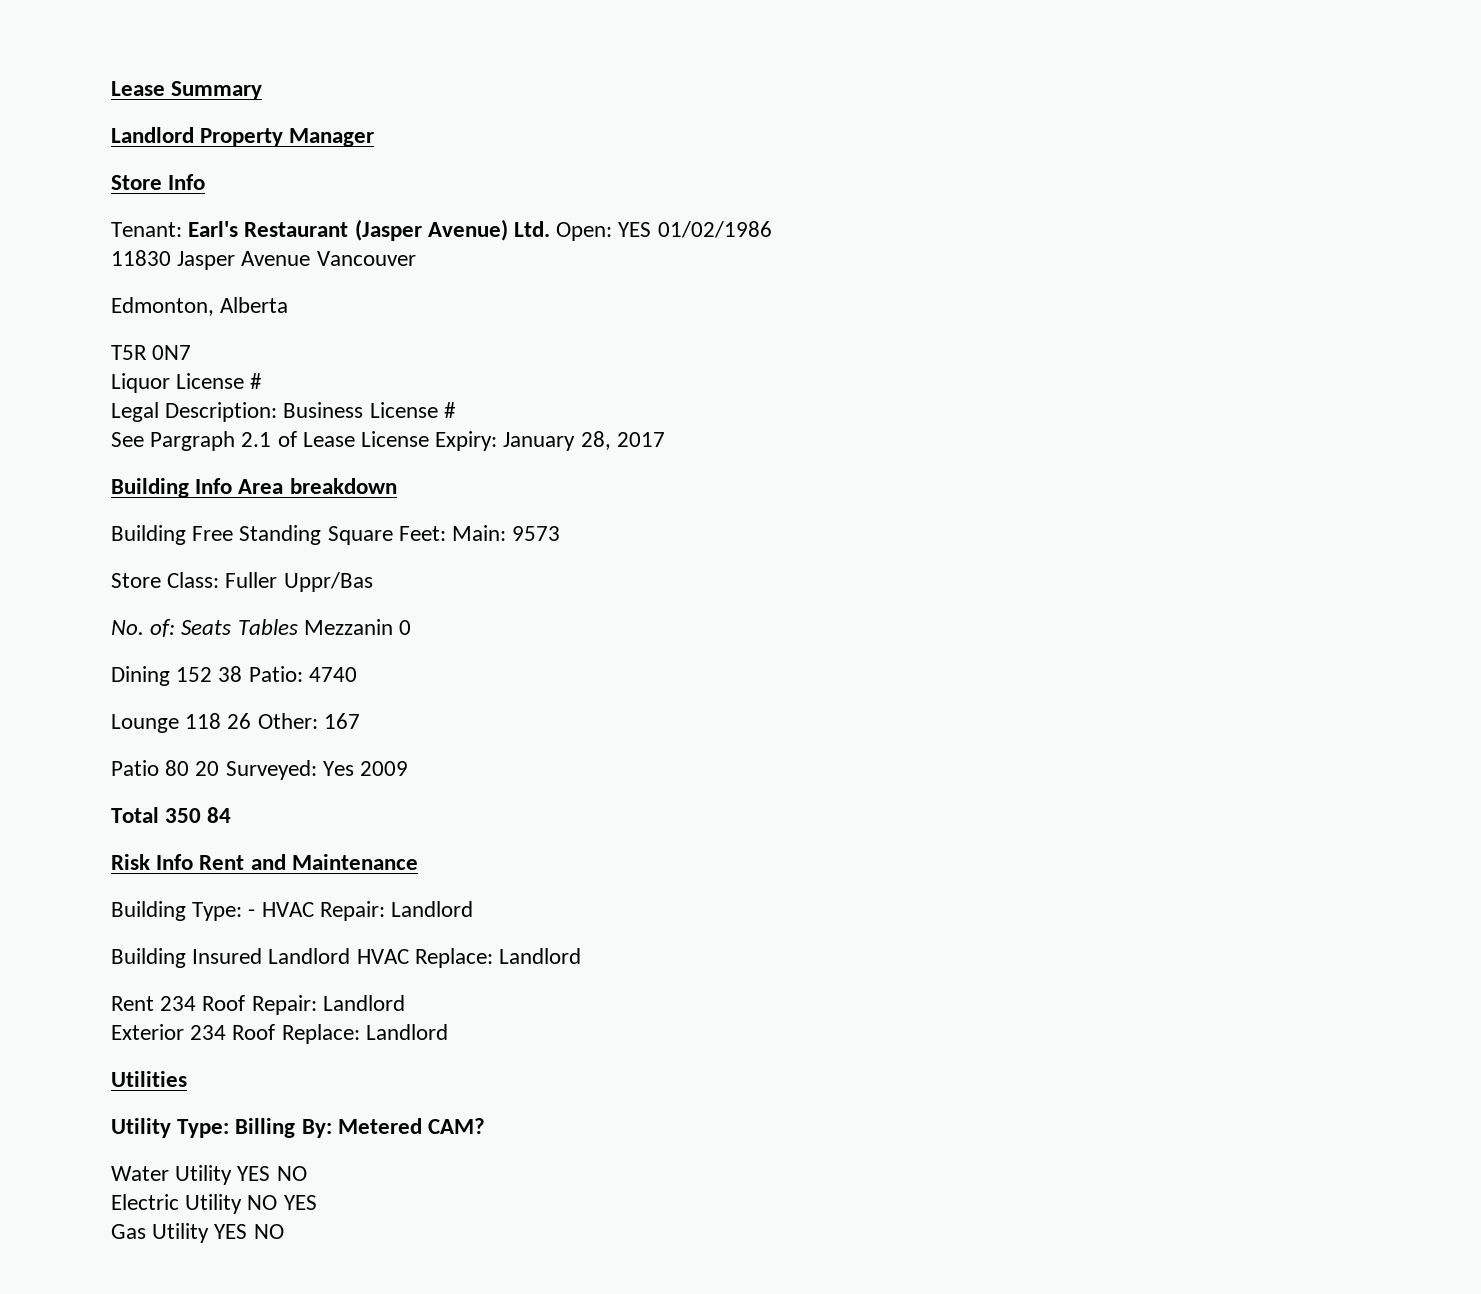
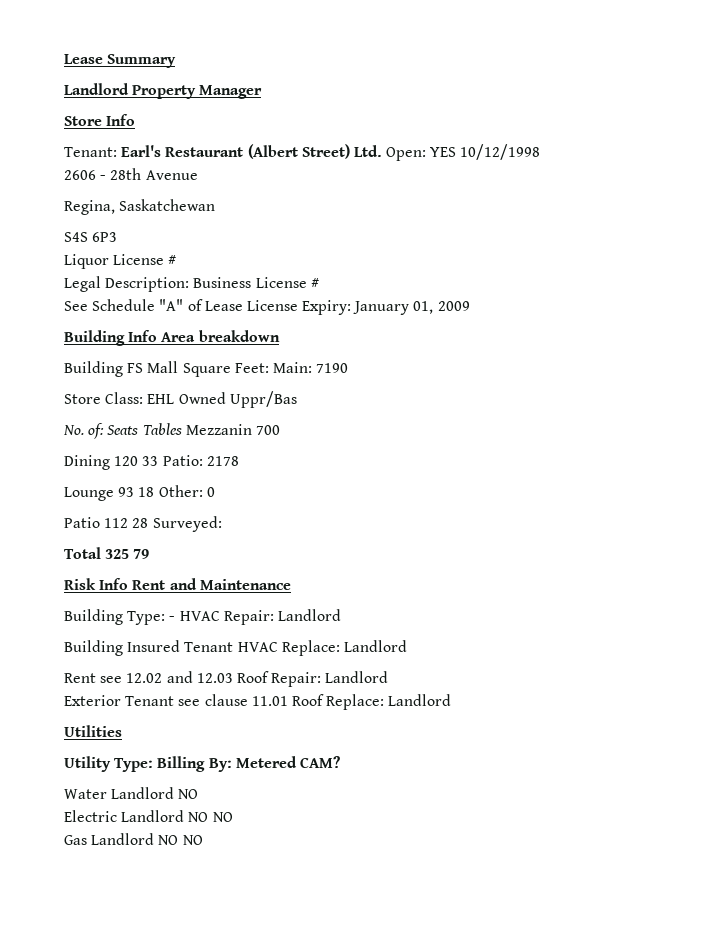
[354,219,508,241] (Jasper Avenue) -> [247,144,350,159] (Albert Street)
[657,221,772,238] [111,250,416,270] [111,297,289,316] [111,345,192,360] 01/02/1986 // 11830 Jasper Avenue Vancouver // Edmonton, Alberta // T5R 0N7 -> [460,144,541,160] [64,168,198,180] [64,199,216,215] [64,232,118,242] 10/12/1998 // 2606 - 28th Avenue // Regina, Saskatchewan // S4S 6P3
[150,431,272,451] Pargraph 2.1 -> [92,299,184,311] Schedule "A"
[580,431,665,450] 28, 2017 -> [413,301,470,314] 01, 2009
[192,525,322,545] Free Standing -> [127,361,179,373] FS Mall
[512,526,561,541] 9573 -> [316,363,349,373] 7190
[225,572,278,588] Fuller -> [147,392,226,404] EHL Owned
[399,620,412,635] [111,666,357,686] [111,713,360,733] 0 // Dining 152 38 Patio: 4740 // Lounge 118 26 Other: 167 -> [255,425,280,435] [64,455,239,470] [64,485,215,501] 700 // Dining 120 33 Patio: 2178 // Lounge 93 18 Other: 0
[165,760,220,776] 80 20 -> [104,518,149,528] 112 28
[322,761,409,776] Yes 2009 -> (222, 524) none
[165,807,232,823] 350 84 -> [105,549,150,559] 325 79
[268,948,351,964] Landlord -> [184,642,234,652] Tenant
[160,996,197,1011] 234 -> [100,671,233,683] see 12.02 and 12.03
[190,1025,227,1040] 234 -> [125,694,288,706] Tenant see clause 11.01
[175,1165,271,1185] Utility YES -> [111,787,175,799] Landlord
[185,1194,317,1214] [111,1223,248,1243] Utility NO YES // Gas Utility YES -> [121,810,233,822] [64,833,179,845] Landlord NO NO // Gas Landlord NO

